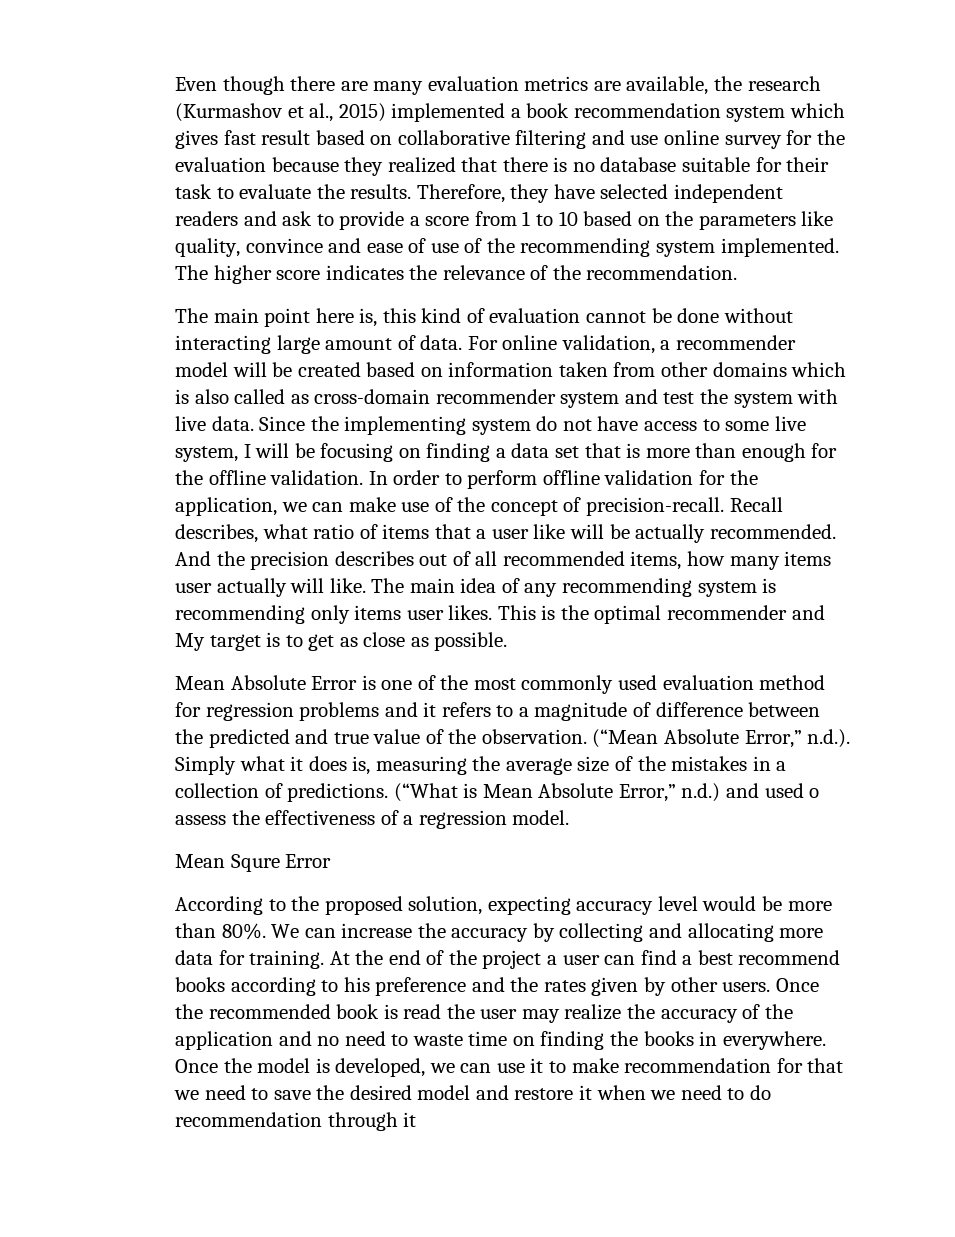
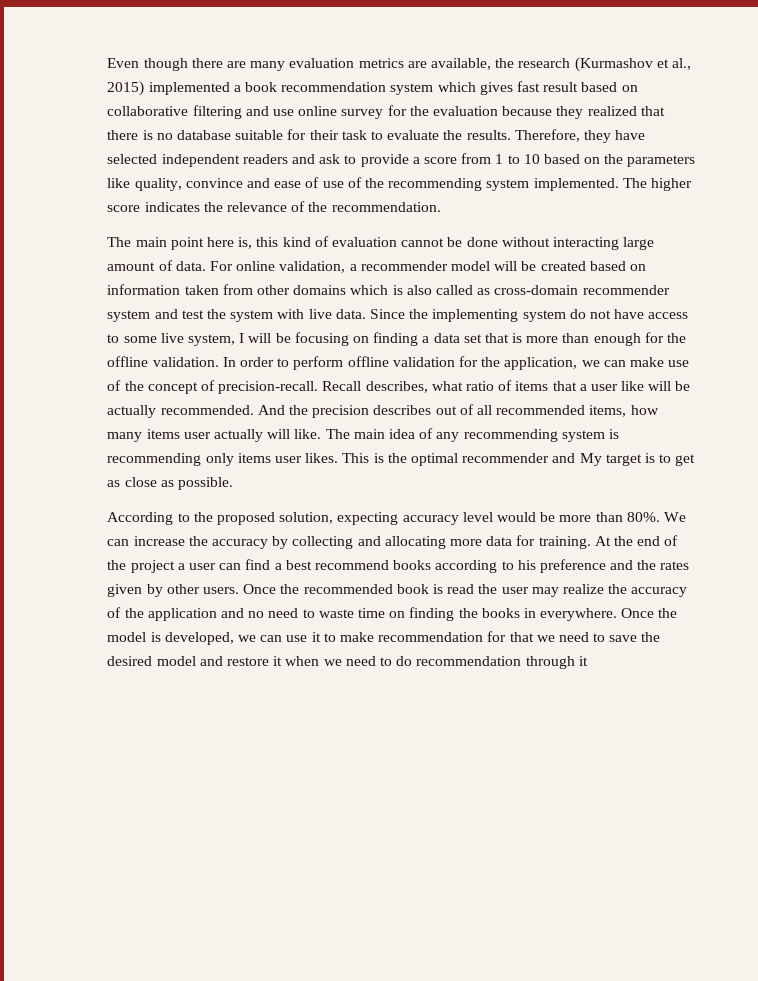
[175,675,826,694] [175,702,821,721] [175,729,851,748] [175,756,787,775] [175,783,820,802] [175,810,570,829] [175,854,332,872] // Mean Absolute Error is one of the most commonly used evaluation method for regression problems and it refers to a magnitude of difference between the predicted and true value of the observation. (“Mean Absolute Error,” n.d.). Simply what it does is, measuring the average size of the mistakes in a collection of predictions. (“What is Mean Absolute Error,” n.d.) and used o assess the effectiveness of a regression model. // Mean Squre Error -> (234, 483) none

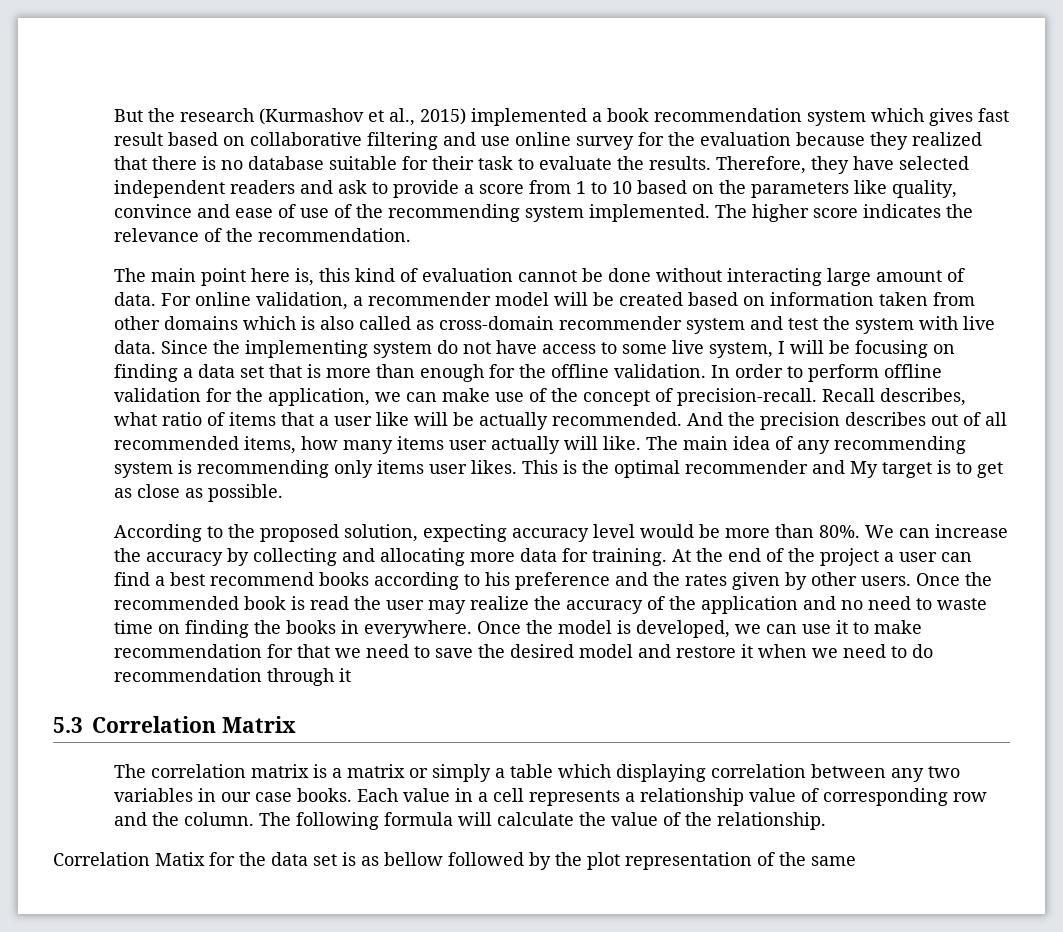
[107,58,491,71] Even though there are many evaluation metrics are available, -> [113,109,143,122] But
(588, 661) none -> [53,716,296,733] [113,764,960,782] [113,788,987,806] [113,812,826,830] [53,852,856,870] // 5.3 Correlation Matrix // The correlation matrix is a matrix or simply a table which displaying correlation between any two variables in our case books. Each value in a cell represents a relationship value of corresponding row and the column. The following formula will calculate the value of the relationship. // Correlation Matix for the data set is as bellow followed by the plot representation of the same

